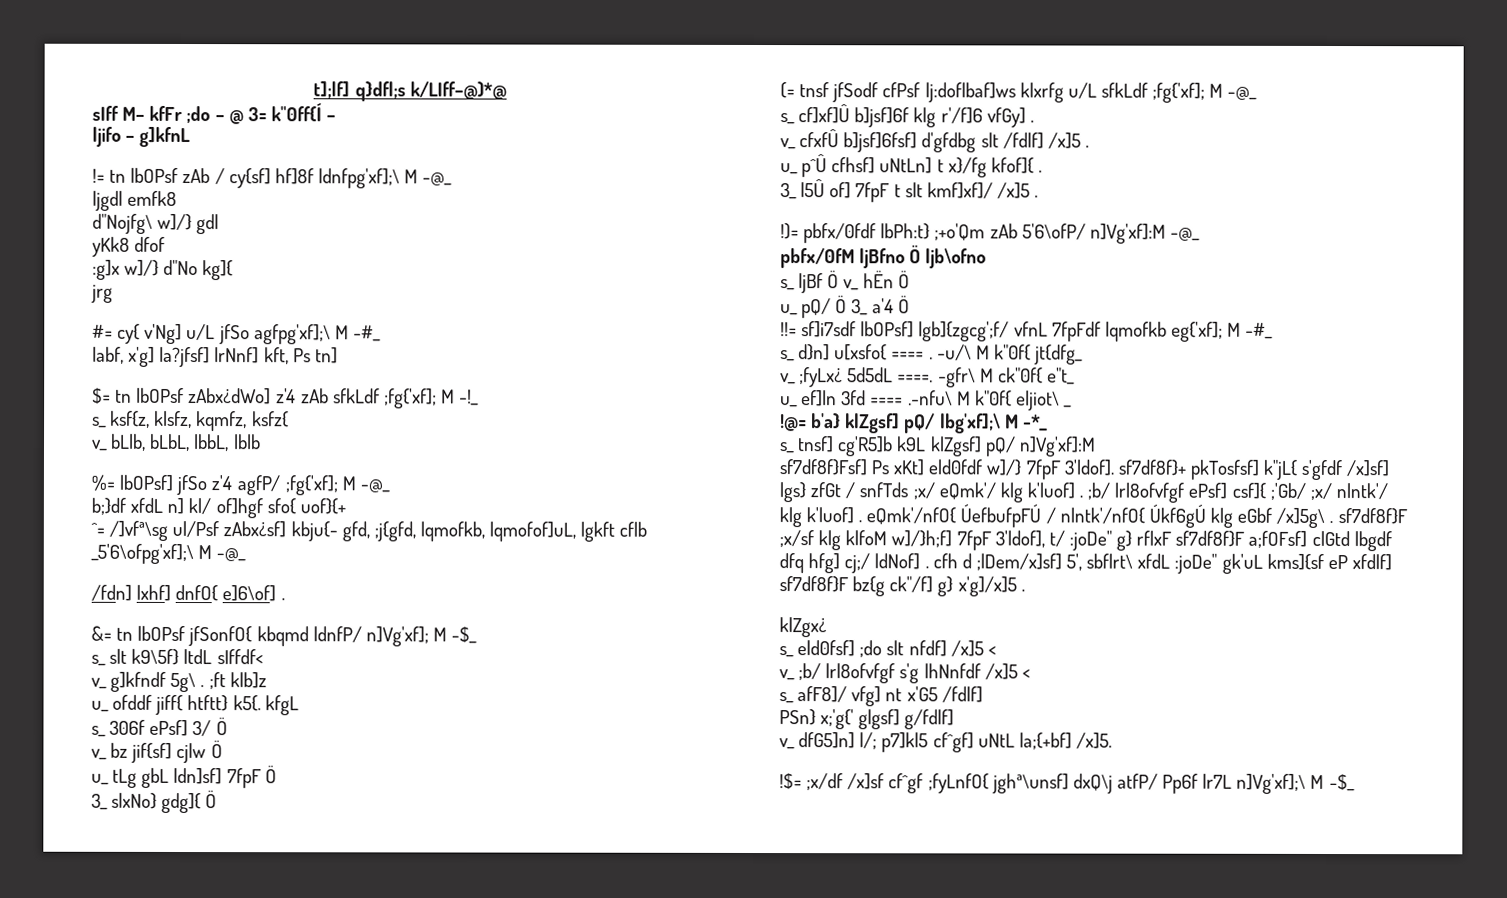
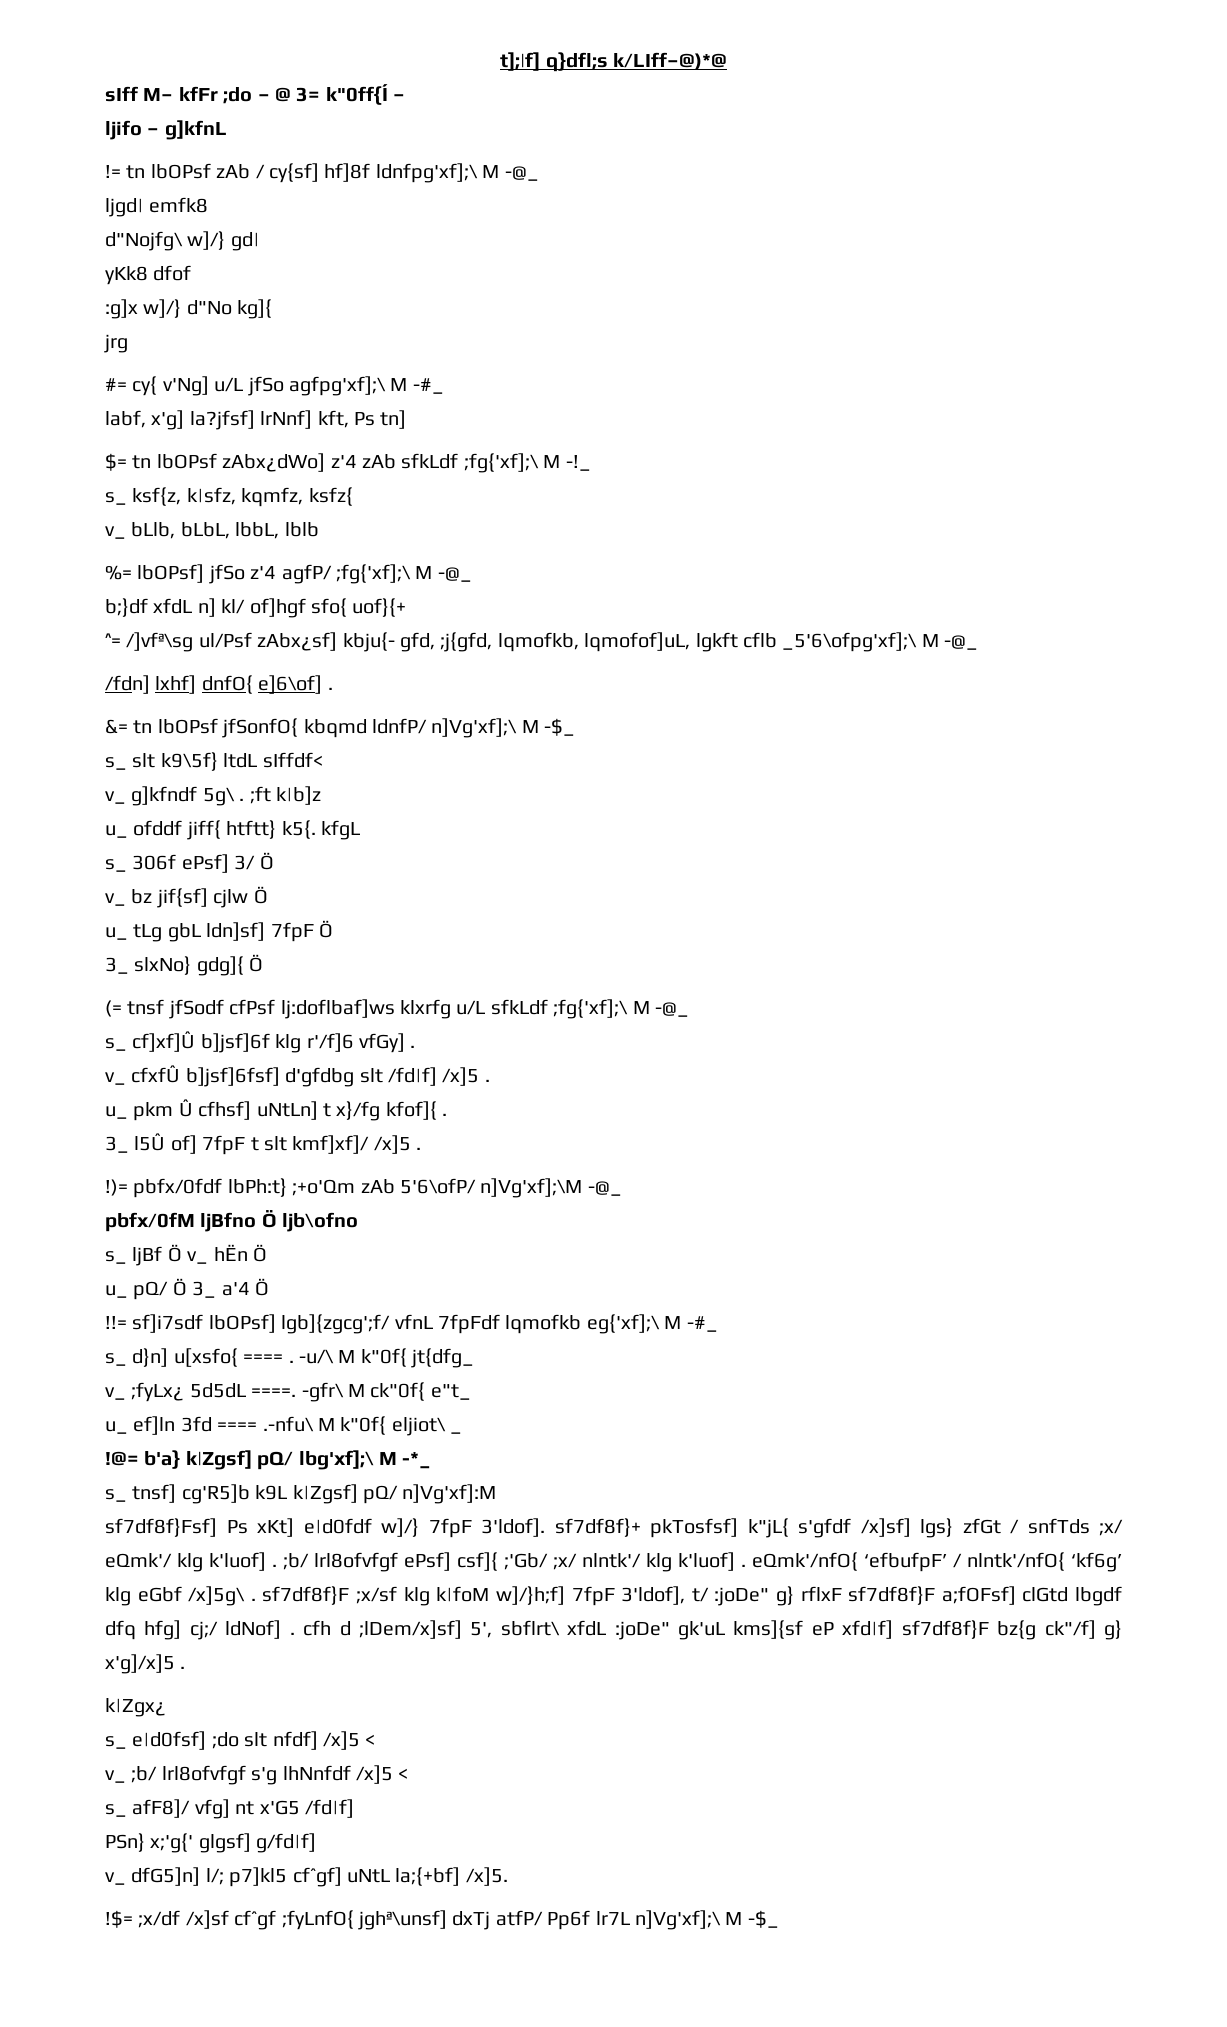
[383,388,437,409] ;fg{'xf]; -> [463,453,539,473] ;fg{'xf];\
[284,475,338,496] ;fg{'xf]; -> [336,564,411,584] ;fg{'xf];\
[365,626,429,647] n]Vg'xf]; -> [431,718,518,738] n]Vg'xf];\
[1152,82,1206,103] ;fg{'xf]; -> [553,999,629,1019] ;fg{'xf];\
[801,154,828,178] pˆÛ -> [133,1099,193,1121] pkm Û
[1089,223,1166,244] n]Vg'xf]:M -> [480,1178,583,1198] n]Vg'xf];\M
[1170,321,1223,342] eg{'xf]; -> [586,1314,660,1334] eg{'xf];\
[960,504,1042,528] ÚefbufpFÚ -> [864,1552,947,1572] ‘efbufpF’
[1148,504,1206,528] Úkf6gÚ -> [1071,1552,1122,1572] ‘kf6g’
[1072,773,1113,794] dxQ\j -> [452,1911,491,1930] dxTj

